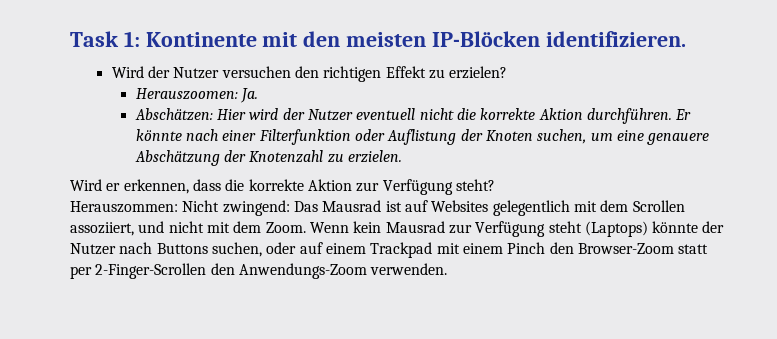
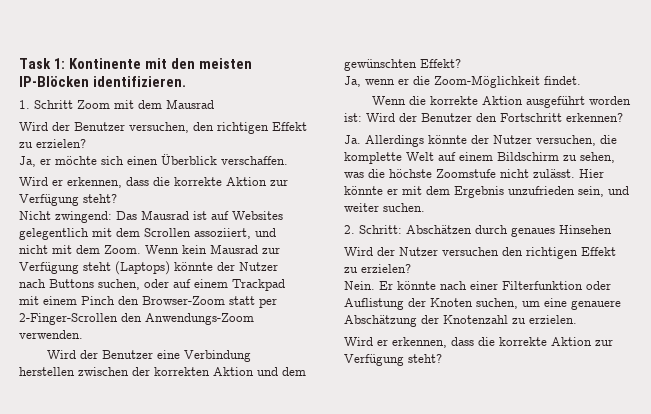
[111,66,508,82] [135,88,259,103] [134,108,692,124] [135,129,710,145] [134,150,403,166] // Wird der Nutzer versuchen den richtigen Effekt zu erzielen? // Herauszoomen: Ja. // Abschätzen: Hier wird der Nutzer eventuell nicht die korrekte Aktion durchführen. Er könnte nach einer Filterfunktion oder Auflistung der Knoten suchen, um eine genauere Abschätzung der Knotenzahl zu erzielen. -> [19,99,214,109] [19,122,307,134] [19,139,86,148] [19,154,288,167] // 1. Schritt Zoom mit dem Mausrad // Wird der Benutzer versuchen, den richtigen Effekt zu erzielen? // Ja, er möchte sich einen Überblick verschaffen.
[70,201,178,213] Herauszommen: -> (117, 198) none
(448, 269) none -> [46,350,251,362] [19,367,306,376] [344,59,461,71] [344,75,581,88] [371,96,631,108] [344,113,623,122] [344,135,617,147] [344,152,615,164] [344,169,604,178] [344,186,629,198] [344,203,425,212] [344,225,612,237] [344,247,616,259] [344,264,411,273] [344,281,611,290] [344,298,621,310] [344,315,577,327] [344,337,613,348] [344,354,442,366] // Wird der Benutzer eine Verbindung herstellen zwischen der korrekten Aktion und dem gewünschten Effekt? // Ja, wenn er die Zoom-Möglichkeit findet. // Wenn die korrekte Aktion ausgeführt worden ist: Wird der Benutzer den Fortschritt erkennen? // Ja. Allerdings könnte der Nutzer versuchen, die komplette Welt auf einem Bildschirm zu sehen, was die höchste Zoomstufe nicht zulässt. Hier könnte er mit dem Ergebnis unzufrieden sein, und weiter suchen. // 2. Schritt: Abschätzen durch genaues Hinsehen // Wird der Nutzer versuchen den richtigen Effekt zu erzielen? // Nein. Er könnte nach einer Filterfunktion oder Auflistung der Knoten suchen, um eine genauere Abschätzung der Knotenzahl zu erzielen. // Wird er erkennen, dass die korrekte Aktion zur Verfügung steht?

